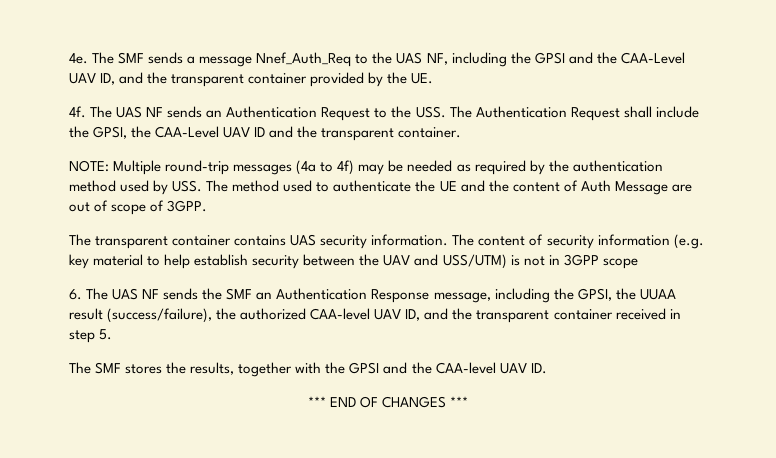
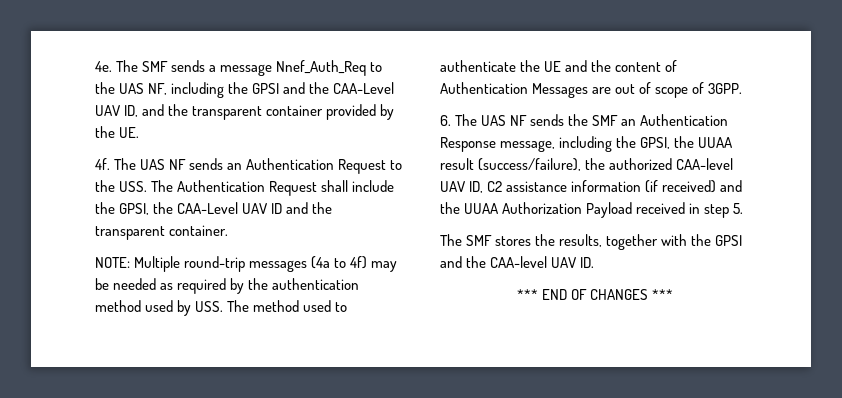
[580,180,668,195] Auth Message -> [440,82,589,98] Authentication Messages
[69,234,704,249] [69,254,638,269] // The transparent container contains UAS security information. The content of security information (e.g. key material to help establish security between the UAV and USS/UTM) is not in 3GPP scope -> (743, 88) none
[424,308,613,323] and the transparent container -> [487,180,743,193] [440,202,633,218] C2 assistance information (if received) and the UUAA Authorization Payload

